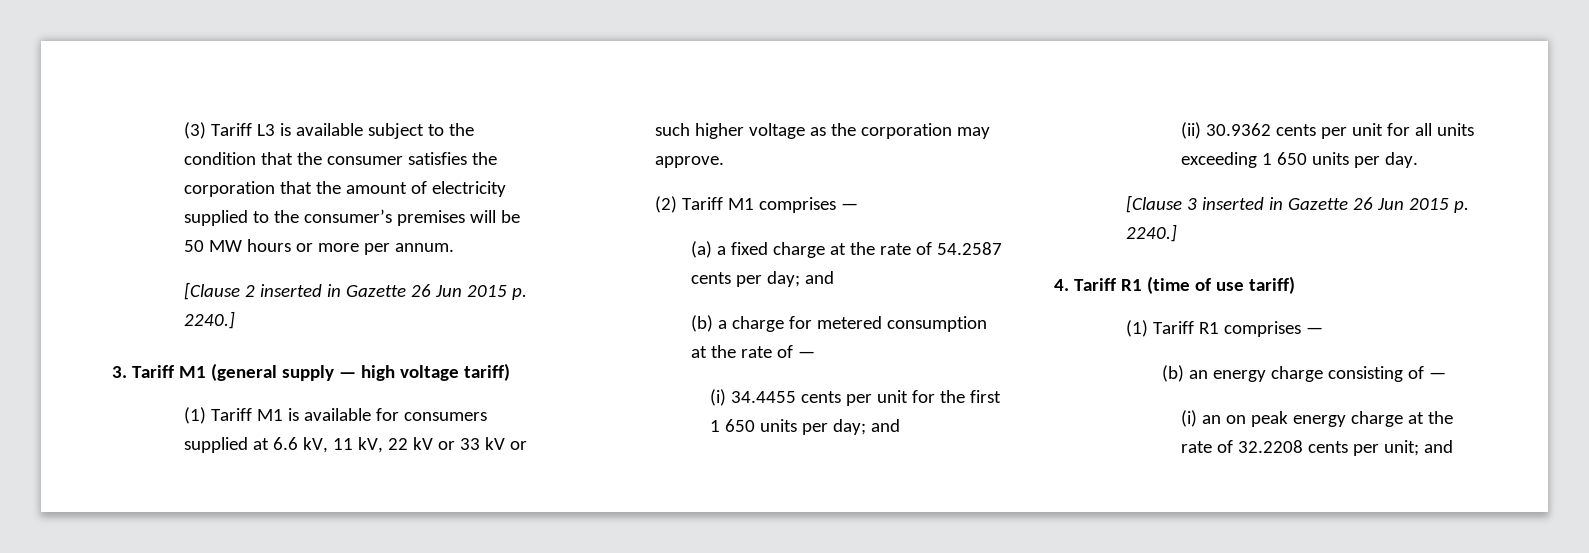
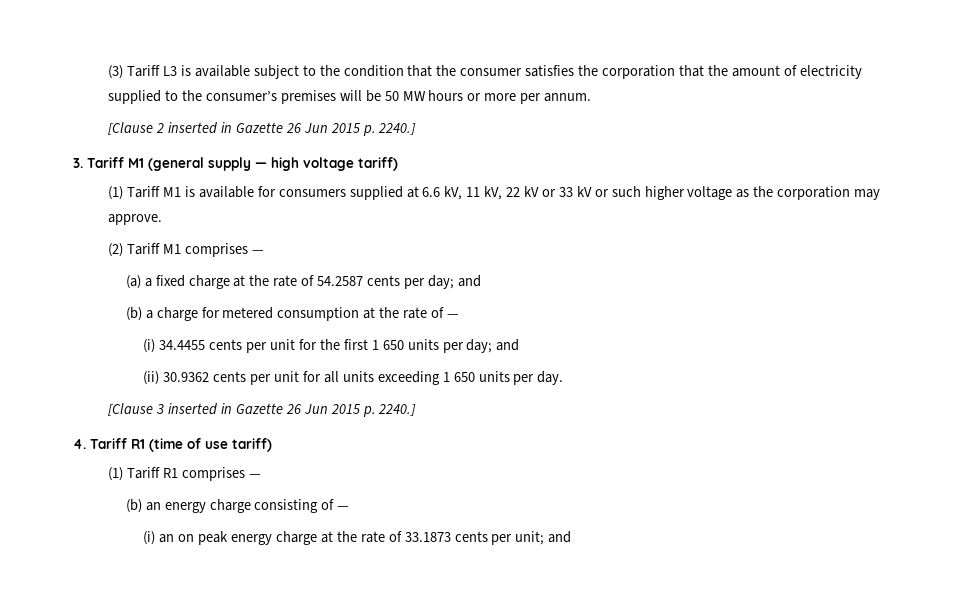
[1237,440,1303,453] 32.2208 -> [404,532,451,542] 33.1873

